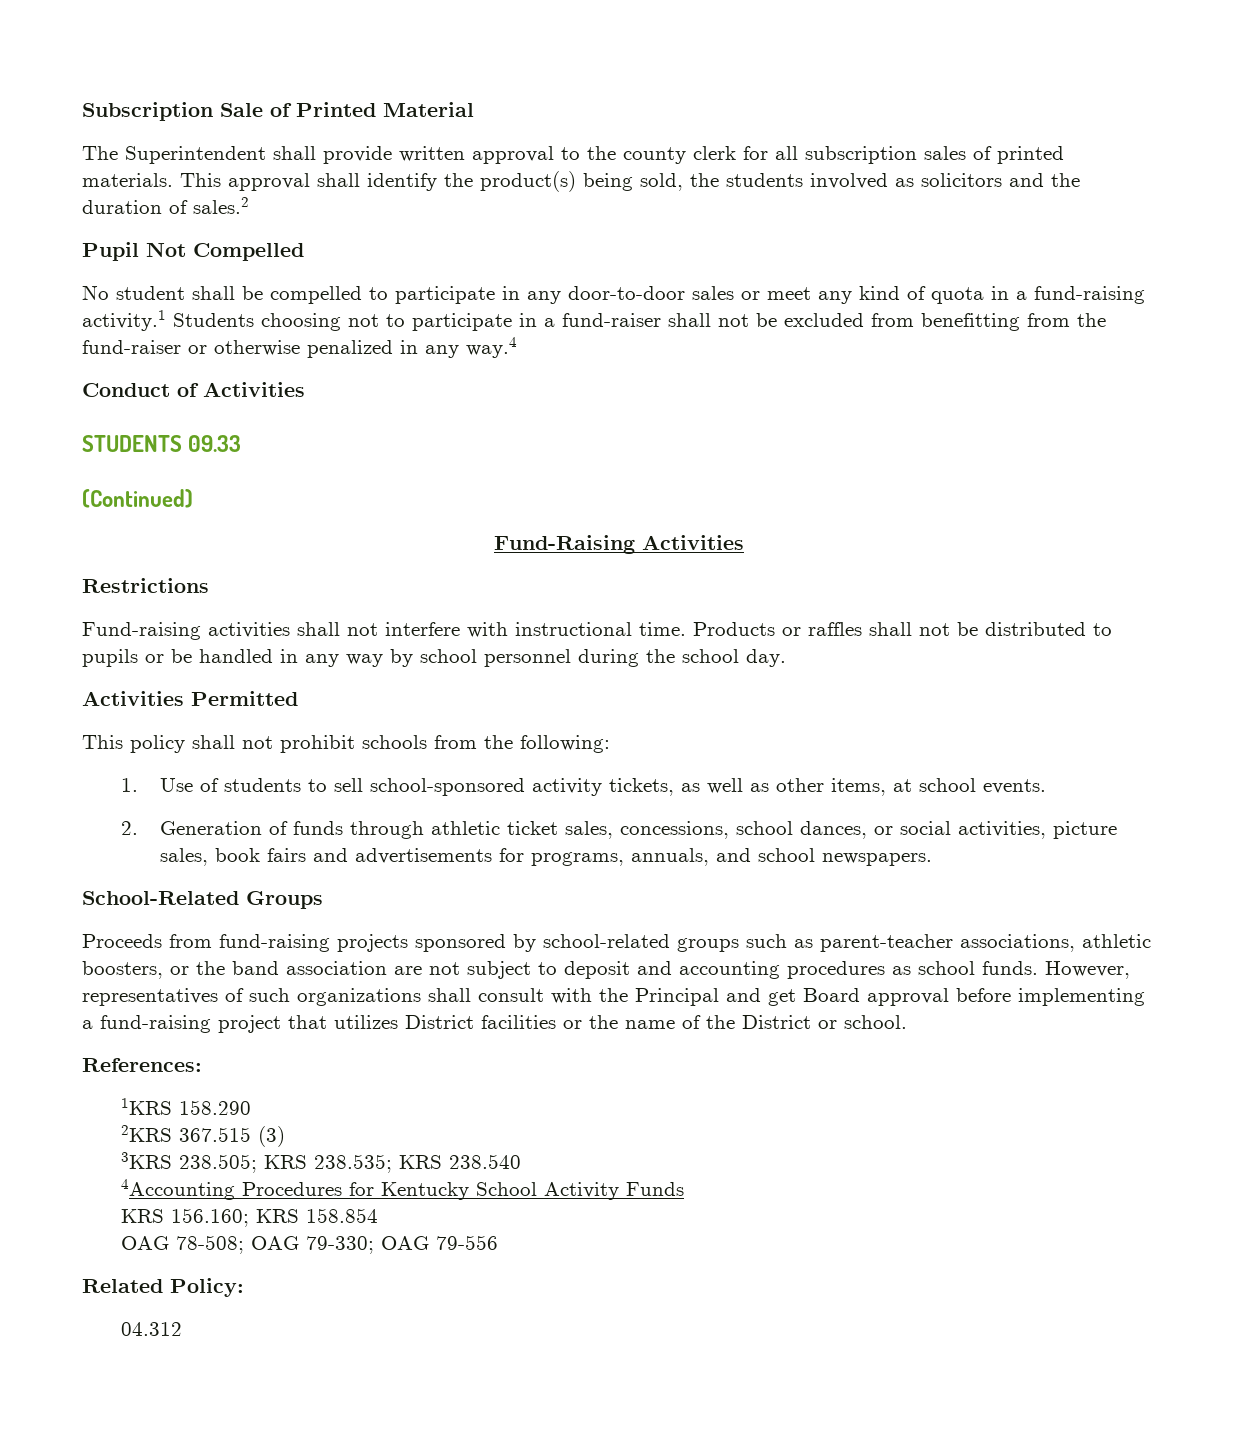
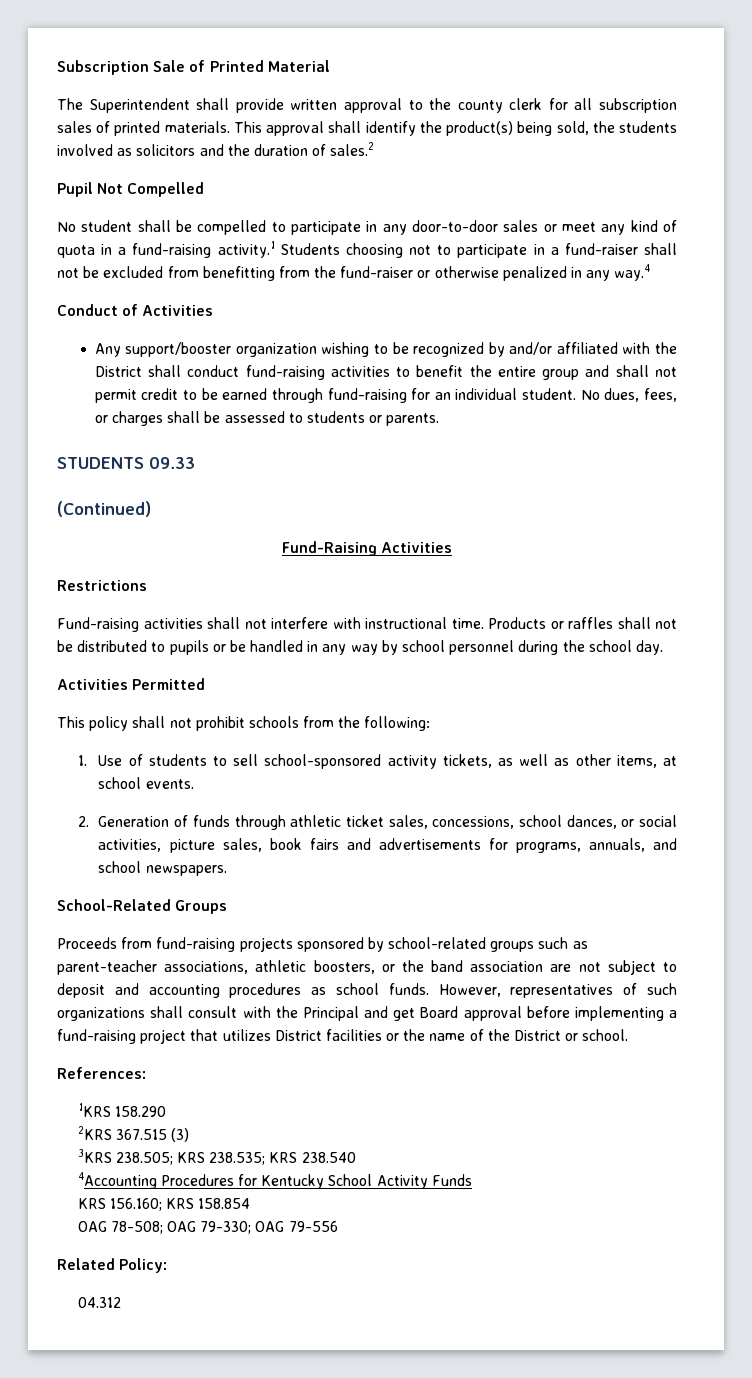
(305, 389) none -> [94,342,677,357] [94,365,677,380] [94,388,677,403] [94,411,440,426] // Any support/booster organization wishing to be recognized by and/or affiliated with the District shall conduct fund-raising activities to benefit the entire group and shall not permit credit to be earned through fund-raising for an individual student. No dues, fees, or charges shall be assessed to students or parents.

